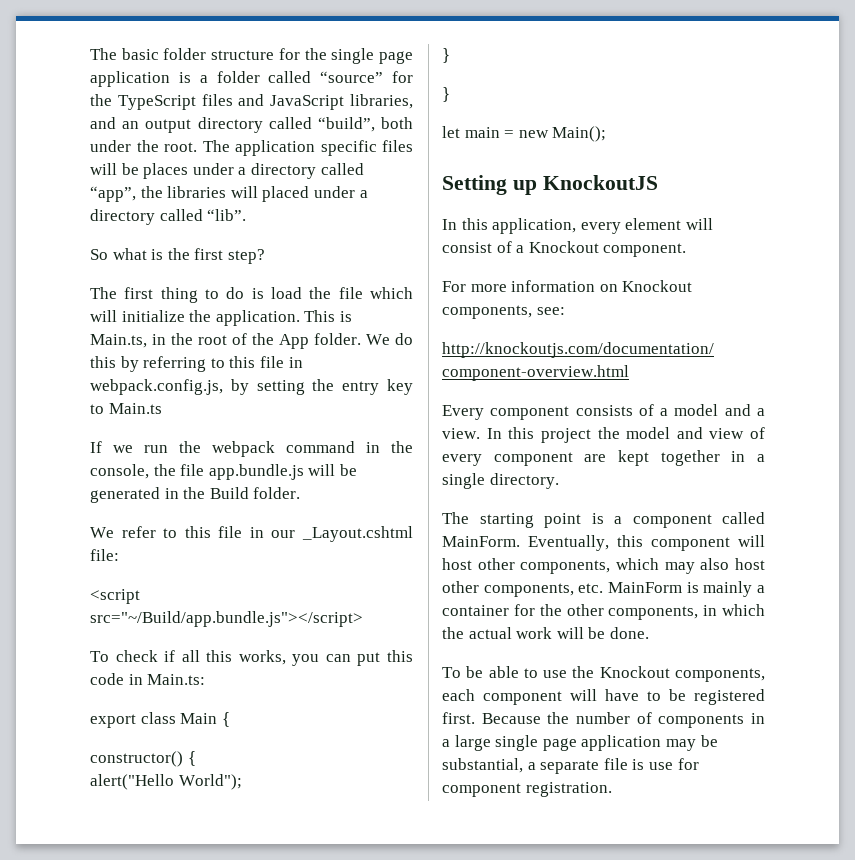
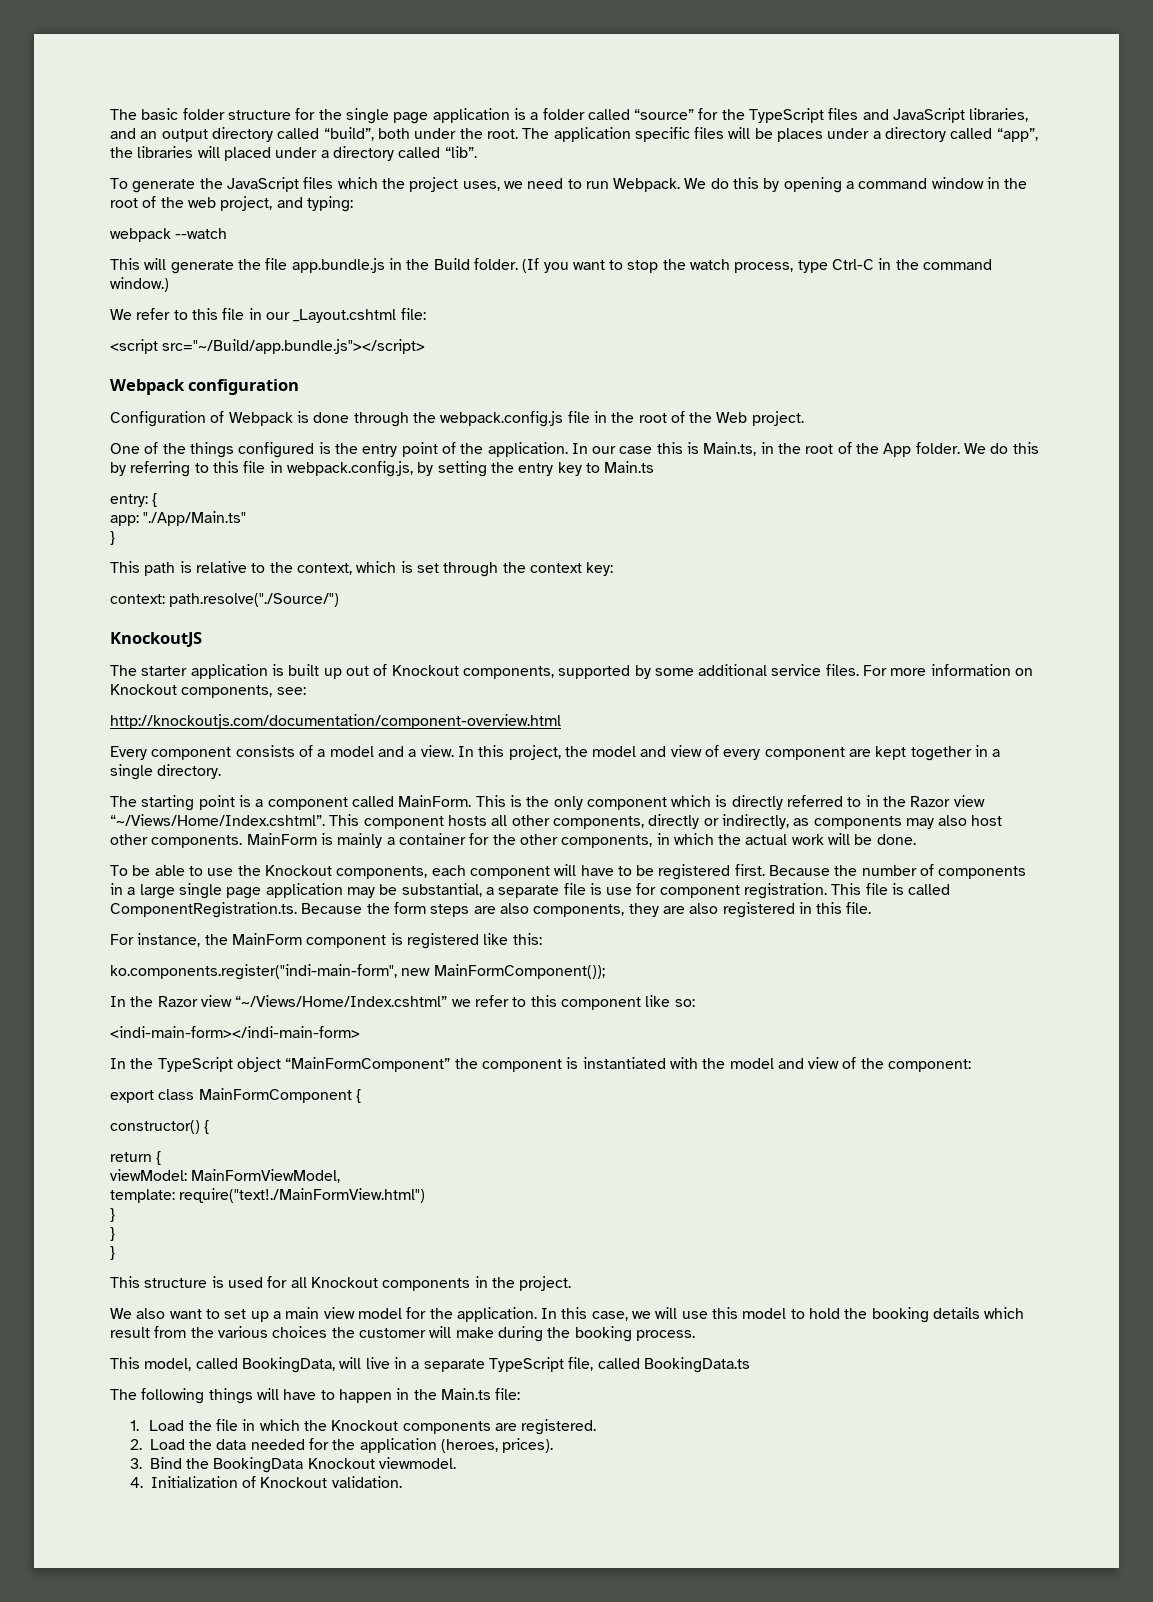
[90,248,265,264] [90,287,414,303] [90,310,336,326] So what is the first step? // The first thing to do is load the file which will initialize the application. This -> [110,177,1028,193] [110,196,353,212] [110,228,228,242] [110,258,993,274] [110,277,169,292] [110,308,426,323] [110,339,426,354] [110,379,300,395] [110,411,804,427] [110,442,683,458] To generate the JavaScript files which the project uses, we need to run Webpack. We do this by opening a command window in the root of the web project, and typing: // webpack --watch // This will generate the file app.bundle.js in the Build folder. (If you want to stop the watch process, type Ctrl-C in the command window.) // We refer to this file in our _Layout.cshtml file: // <script src="~/Build/app.bundle.js"></script> // Webpack configuration // Configuration of Webpack is done through the webpack.config.js file in the root of the Web project. // One of the things configured is the entry point of the application. In our case this
[90,441,413,457] [90,464,357,480] [90,487,301,503] [90,526,413,542] [90,549,119,561] [90,589,140,604] [90,611,363,627] [90,650,413,666] [90,673,206,685] [90,712,230,728] [90,751,196,767] [90,774,242,790] [442,48,450,63] [442,87,450,102] [442,126,607,142] [442,175,658,195] [442,218,713,234] [442,241,687,257] If we run the webpack command in the console, the file app.bundle.js will be generated in the Build folder. // We refer to this file in our _Layout.cshtml file: // <script src="~/Build/app.bundle.js"></script> // To check if all this works, you can put this code in Main.ts: // export class Main { // constructor() { // alert("Hello World"); // } // } // let main = new Main(); // Setting up KnockoutJS // In this application, every element will consist of a Knockout component. // -> [110,493,158,507] [110,511,247,526] [110,531,115,545] [110,561,614,577] [110,593,340,607] [110,632,202,647] [110,664,859,679] entry: { // app: "./App/Main.ts" // } // This path is relative to the context, which is set through the context key: // context: path.resolve("./Source/") // KnockoutJS // The starter application is built up out of Knockout components, supported by some additional service files.
[540,428,591,443] project -> [508,745,561,760] project,
[528,535,765,551] [442,558,659,574] Eventually, this component will host other components, which -> [475,795,985,810] [110,814,902,829] This is the only component which is directly referred to in the Razor view “~/Views/Home/Index.cshtml”. This component hosts all other components, directly or indirectly, as components
[483,583,604,597] components, etc. -> [151,835,243,848] components.
(612, 789) none -> [831,883,951,895] [110,902,872,918] [110,933,542,949] [110,964,605,980] [110,995,695,1010] [110,1026,360,1038] [110,1057,972,1072] [110,1088,361,1103] [110,1120,210,1134] [110,1151,162,1165] [110,1169,341,1183] [110,1188,426,1203] [110,1208,115,1222] [110,1227,115,1241] [110,1246,115,1260] [110,1276,572,1291] [110,1307,1025,1323] [110,1326,695,1342] [110,1357,750,1373] [110,1388,521,1404] [129,1419,597,1435] [129,1438,554,1453] [129,1457,456,1473] [129,1476,402,1488] This file is called ComponentRegistration.ts. Because the form steps are also components, they are also registered in this file. // For instance, the MainForm component is registered like this: // ko.components.register("indi-main-form", new MainFormComponent()); // In the Razor view “~/Views/Home/Index.cshtml” we refer to this component like so: // <indi-main-form></indi-main-form> // In the TypeScript object “MainFormComponent” the component is instantiated with the model and view of the component: // export class MainFormComponent { // constructor() { // return { // viewModel: MainFormViewModel, // template: require("text!./MainFormView.html") // } // } // } // This structure is used for all Knockout components in the project. // We also want to set up a main view model for the application. In this case, we will use this model to hold the booking details which result from the various choices the customer will make during the booking process. // This model, called BookingData, will live in a separate TypeScript file, called BookingData.ts // The following things will have to happen in the Main.ts file: // 1. Load the file in which the Knockout components are registered. // 2. Load the data needed for the application (heroes, prices). // 3. Bind the BookingData Knockout viewmodel. // 4. Initialization of Knockout validation.

